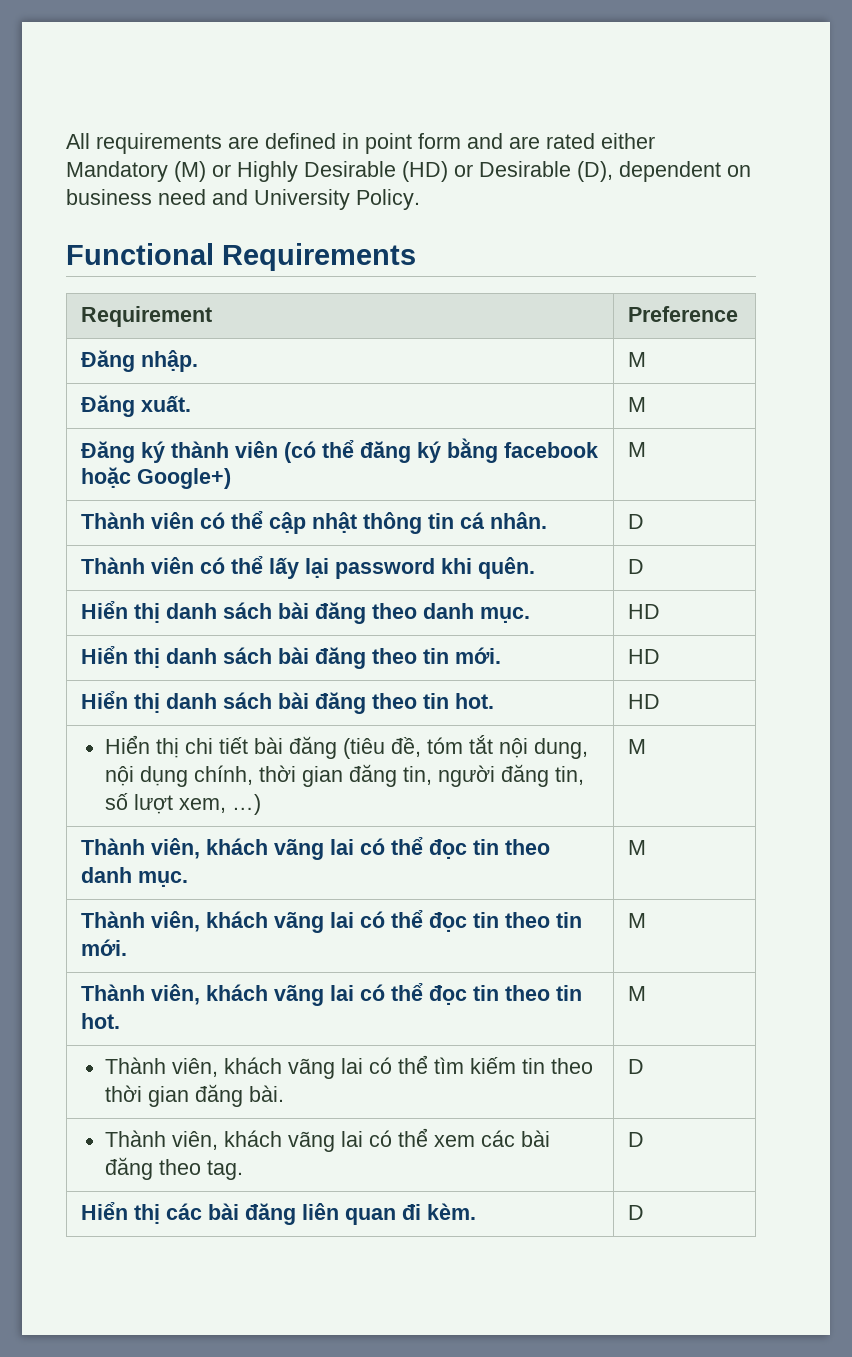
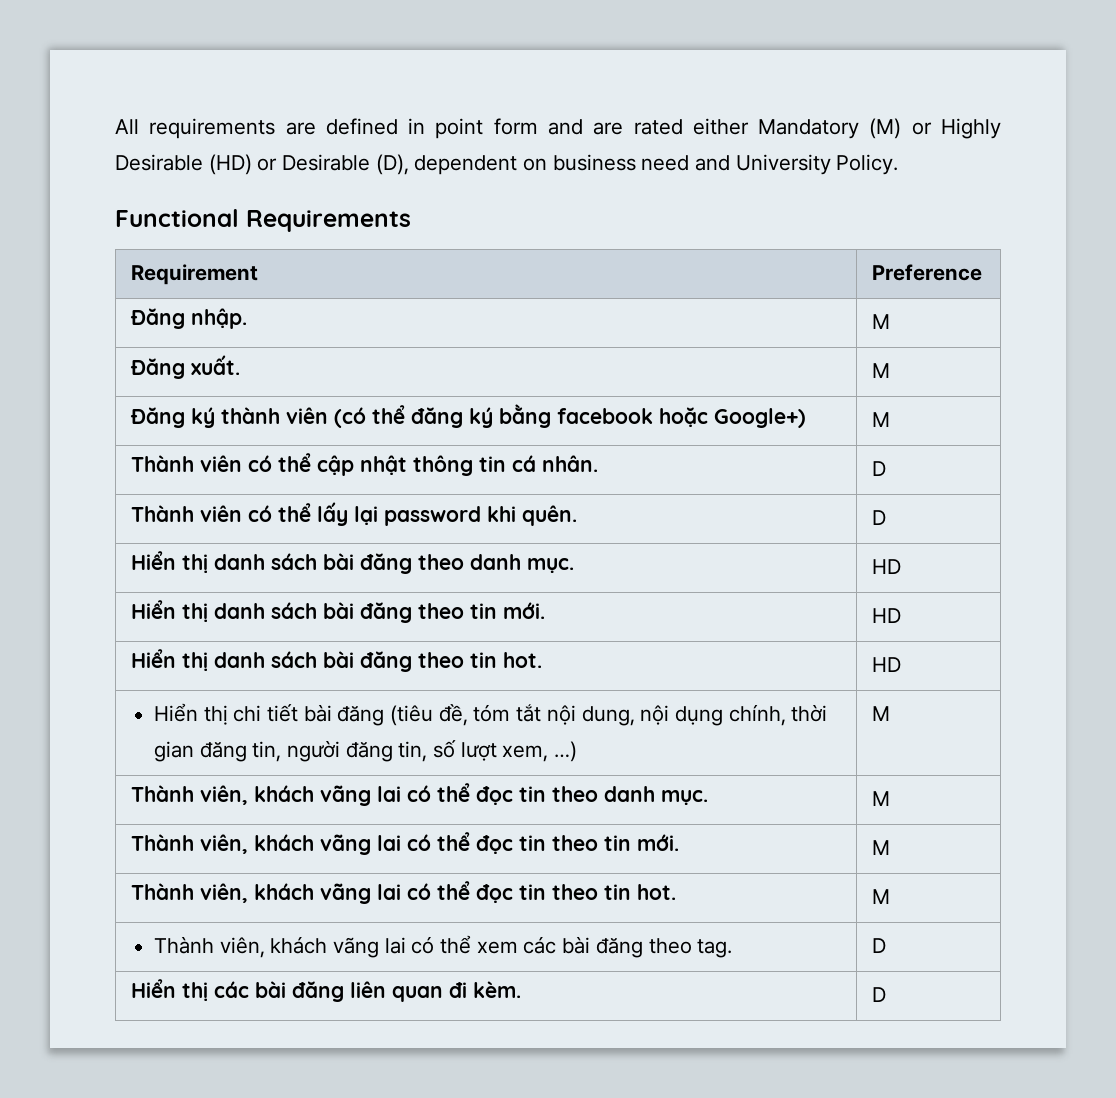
[104,1055,593,1079] [104,1084,284,1107] [628,1059,645,1074] // Thành viên, khách vãng lai có thể tìm kiếm tin theo thời gian đăng bài. | D -> (891, 896) none

